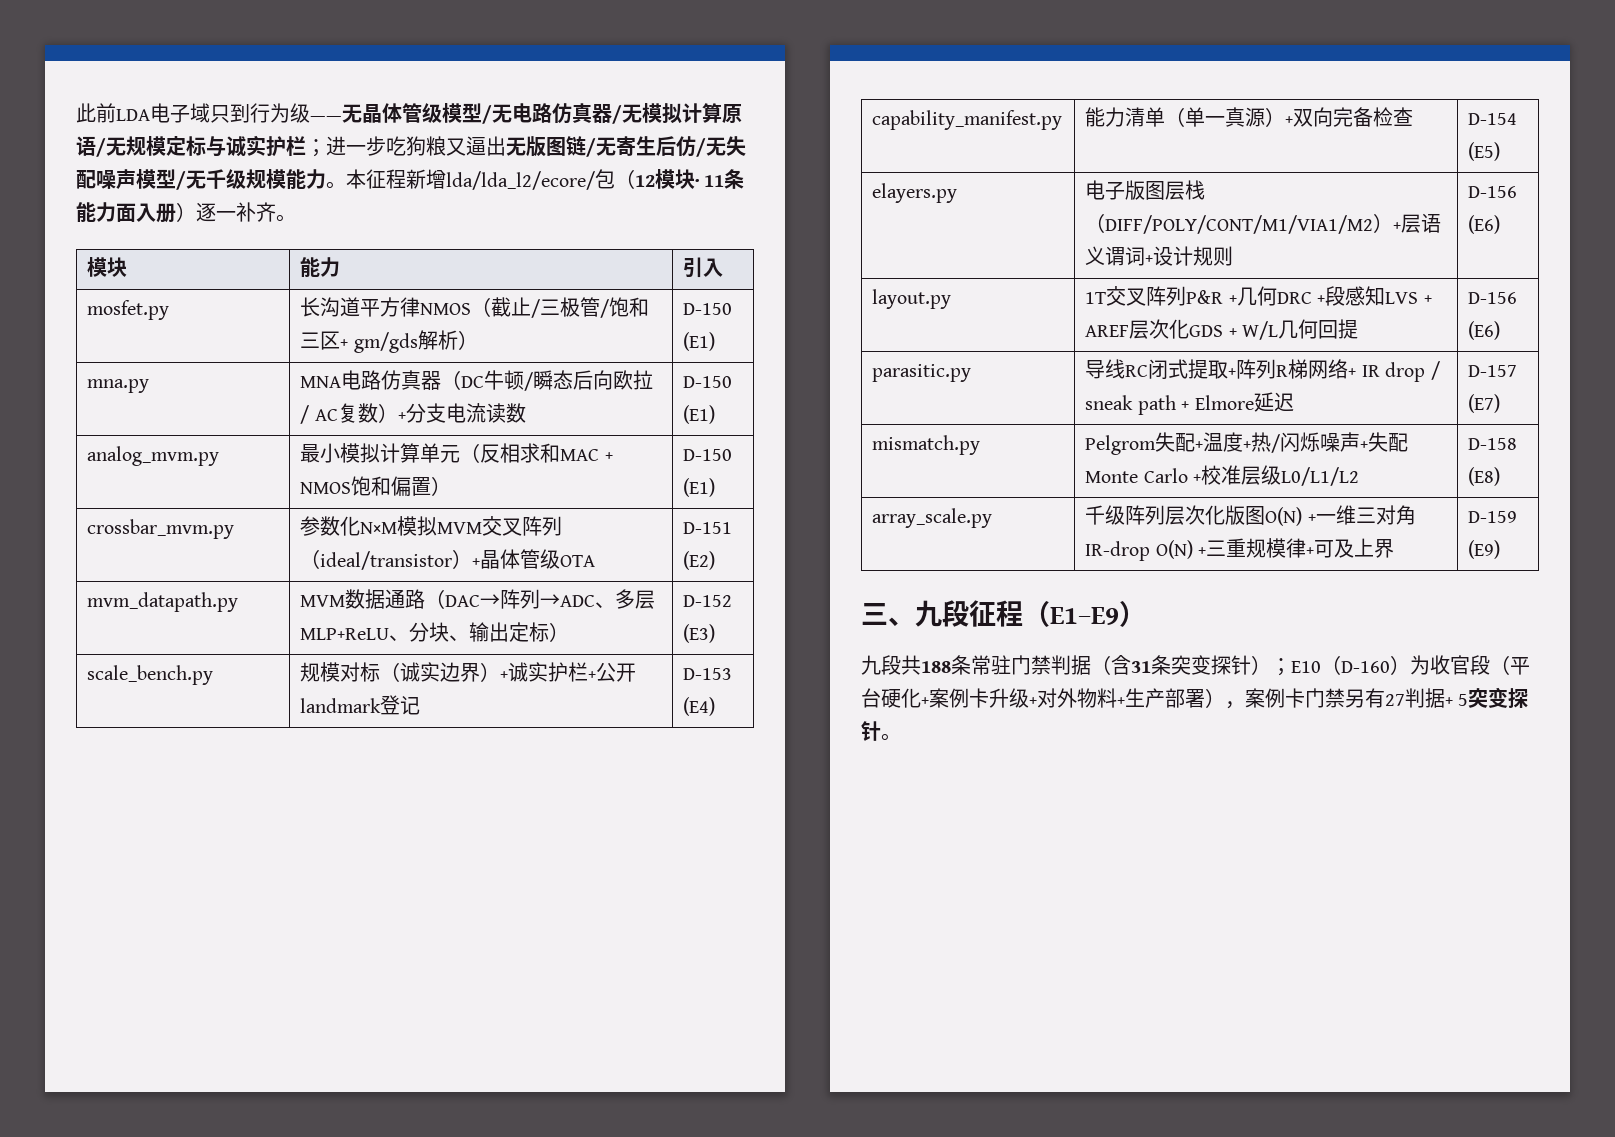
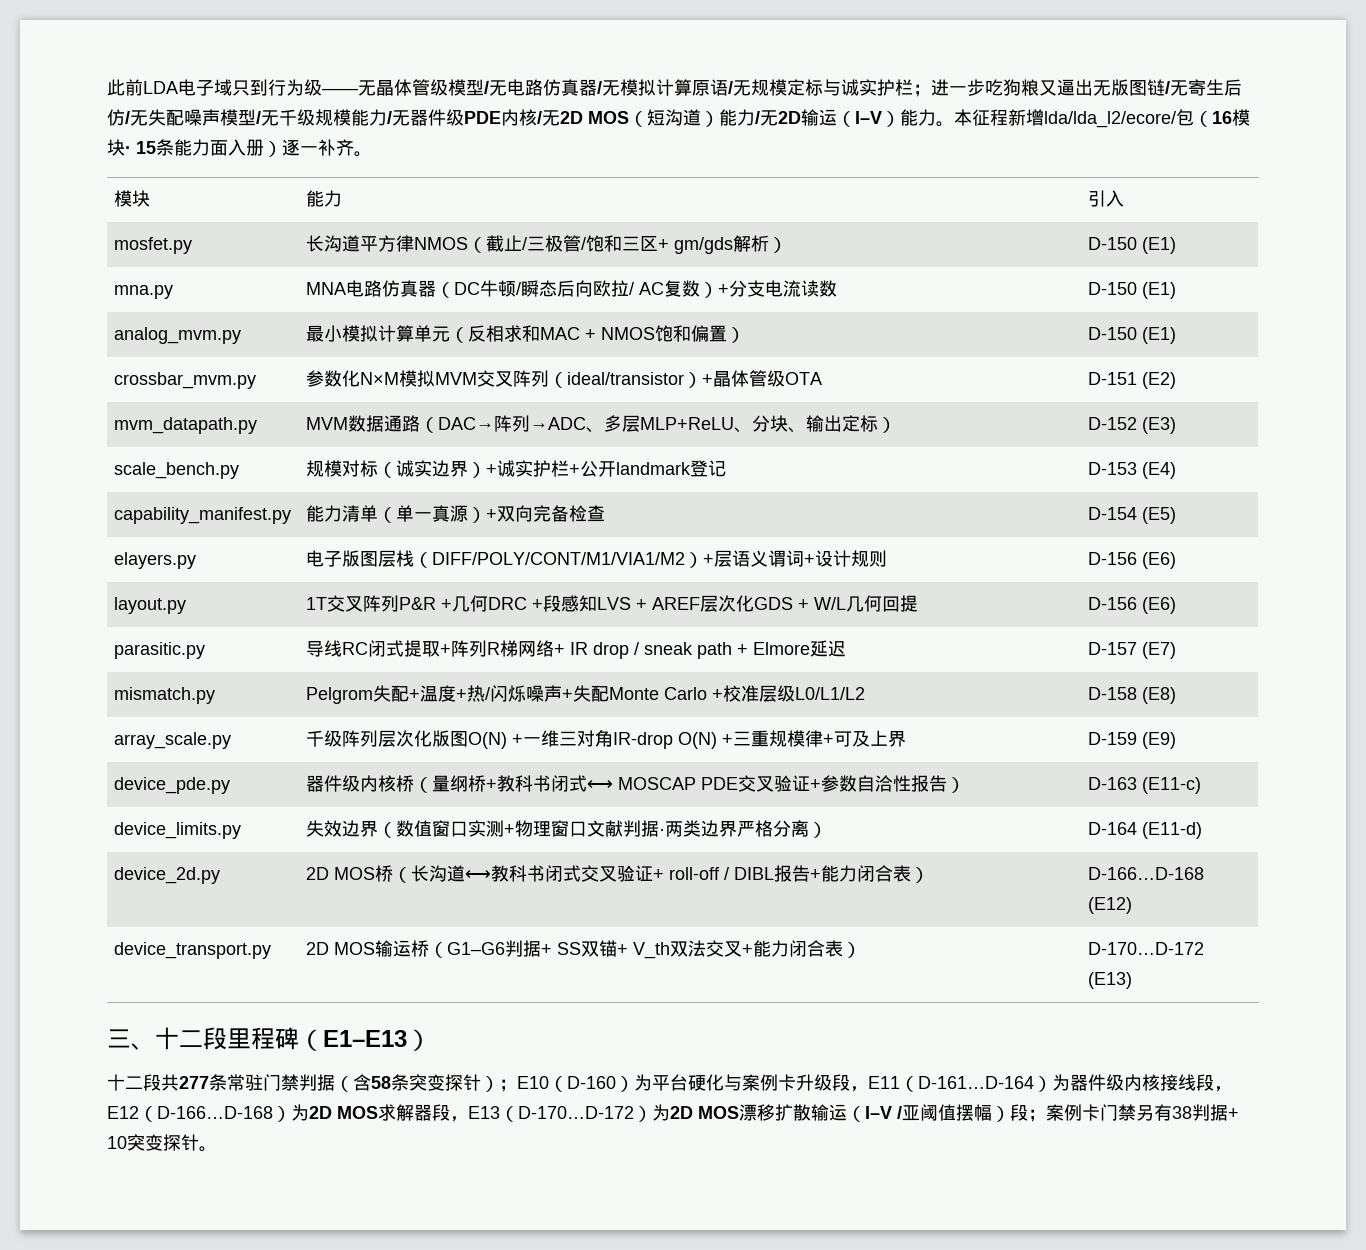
(326, 179) none -> [387,109,936,127] /无器件级PDE内核/无2D MOS（短沟道）能力/无2D输运（I–V）能力
[635,175,655,187] 12 -> [1212,111,1232,124] 16
[704,175,725,187] 11 -> [136,141,156,154] 15
[861,600,1146,627] [861,655,951,675] // 三、九段征程（E1–E9） // 九段共188 -> [114,777,231,794] [306,775,966,793] [1088,777,1202,794] [114,822,242,839] [306,820,828,838] [1088,822,1203,839] [114,867,221,884] [306,865,930,883] [1088,867,1205,880] [1088,897,1133,914] [114,942,272,959] [306,940,862,959] [1088,942,1205,955] [1088,972,1133,989] [107,1027,431,1051] [107,1074,209,1091] // device_pde.py | 器件级内核桥（量纲桥+教科书闭式⟷ MOSCAP PDE交叉验证+参数自洽性报告） | D-163 (E11-c) // device_limits.py | 失效边界（数值窗口实测+物理窗口文献判据·两类边界严格分离） | D-164 (E11-d) // device_2d.py | 2D MOS桥（长沟道⟷教科书闭式交叉验证+ roll-off / DIBL报告+能力闭合表） | D-166…D-168 (E12) // device_transport.py | 2D MOS输运桥（G1–G6判据+ SS双锚+ V_th双法交叉+能力闭合表） | D-170…D-172 (E13) // 三、十二段里程碑（E1–E13） // 十二段共277
[1131,661,1151,673] 31 -> [371,1076,391,1089] 58
[1430,655,1510,675] 收官段（ -> (652, 1082) none
[921,697,929,706] + -> [724,1074,742,1091] 与
[1029,688,1245,709] +对外物料+生产部署）， -> [832,1074,1232,1092] [107,1104,1046,1122] 段，E11（D-161…D-164）为器件级内核接线段，E12（D-166…D-168）为2D MOS求解器段，E13（D-170…D-172）为2D MOS漂移扩散输运（I–V /亚阈值摆幅）段；
[1385,688,1469,708] 27判据+ 5 -> [1172,1104,1239,1121] [107,1136,127,1149] 38判据+ 10

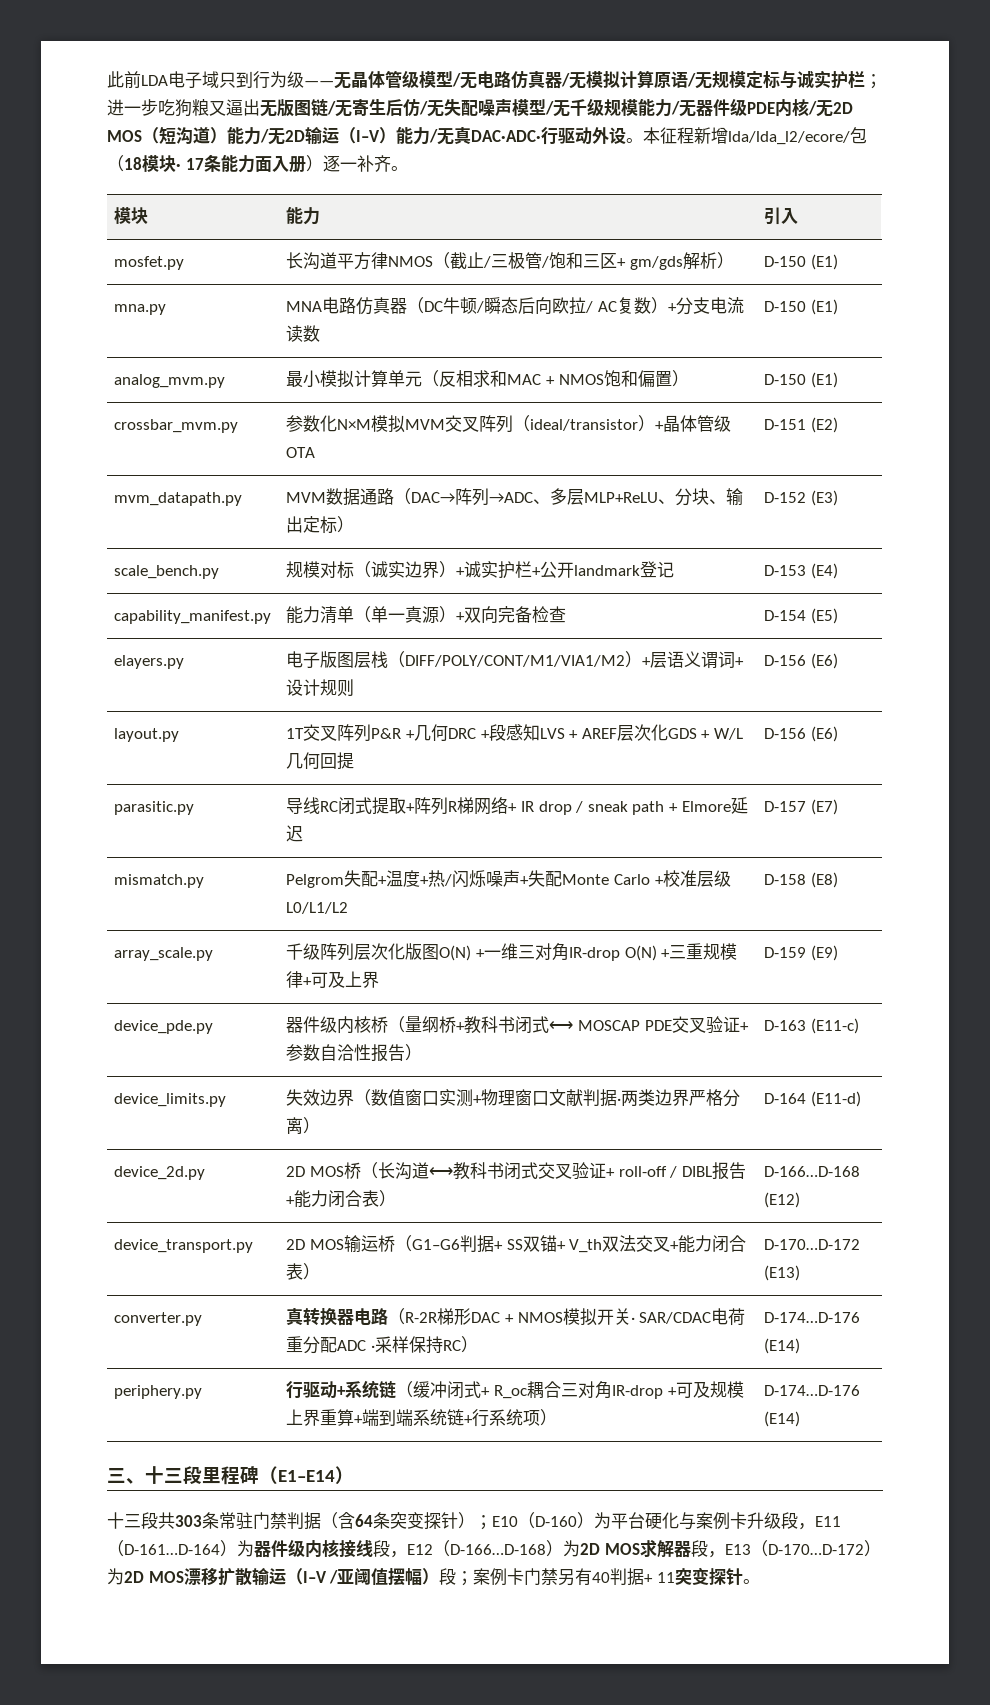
(936, 117) none -> [429,127,626,145] /无真DAC·ADC·行驱动外设
[1212,111,1232,124] 16 -> [124,157,142,170] 18
[136,141,156,154] 15 -> [185,158,204,170] 17
(1133, 980) none -> [114,1312,203,1326] [286,1308,746,1326] [286,1336,478,1354] [764,1312,861,1323] [764,1338,801,1354] [114,1385,203,1399] [286,1380,744,1399] [286,1409,558,1427] [764,1385,861,1396] [764,1411,801,1427] // converter.py | 真转换器电路（R-2R梯形DAC + NMOS模拟开关· SAR/CDAC电荷重分配ADC ·采样保持RC） | D-174…D-176 (E14) // periphery.py | 行驱动+系统链（缓冲闭式+ R_oc耦合三对角IR-drop +可及规模上界重算+端到端系统链+行系统项） | D-174…D-176 (E14)
[179,1030,203,1047] 二 -> [164,1468,183,1483] 三
[323,1030,407,1047] E1–E13 -> [278,1470,335,1482] E1–E14
[125,1074,209,1091] 二段共277 -> [124,1512,202,1529] 三段共303
[371,1076,391,1089] 58 -> [355,1514,373,1527] 64
[1172,1104,1239,1121] [107,1136,127,1149] 38判据+ 10 -> [592,1568,675,1586] 40判据+ 11

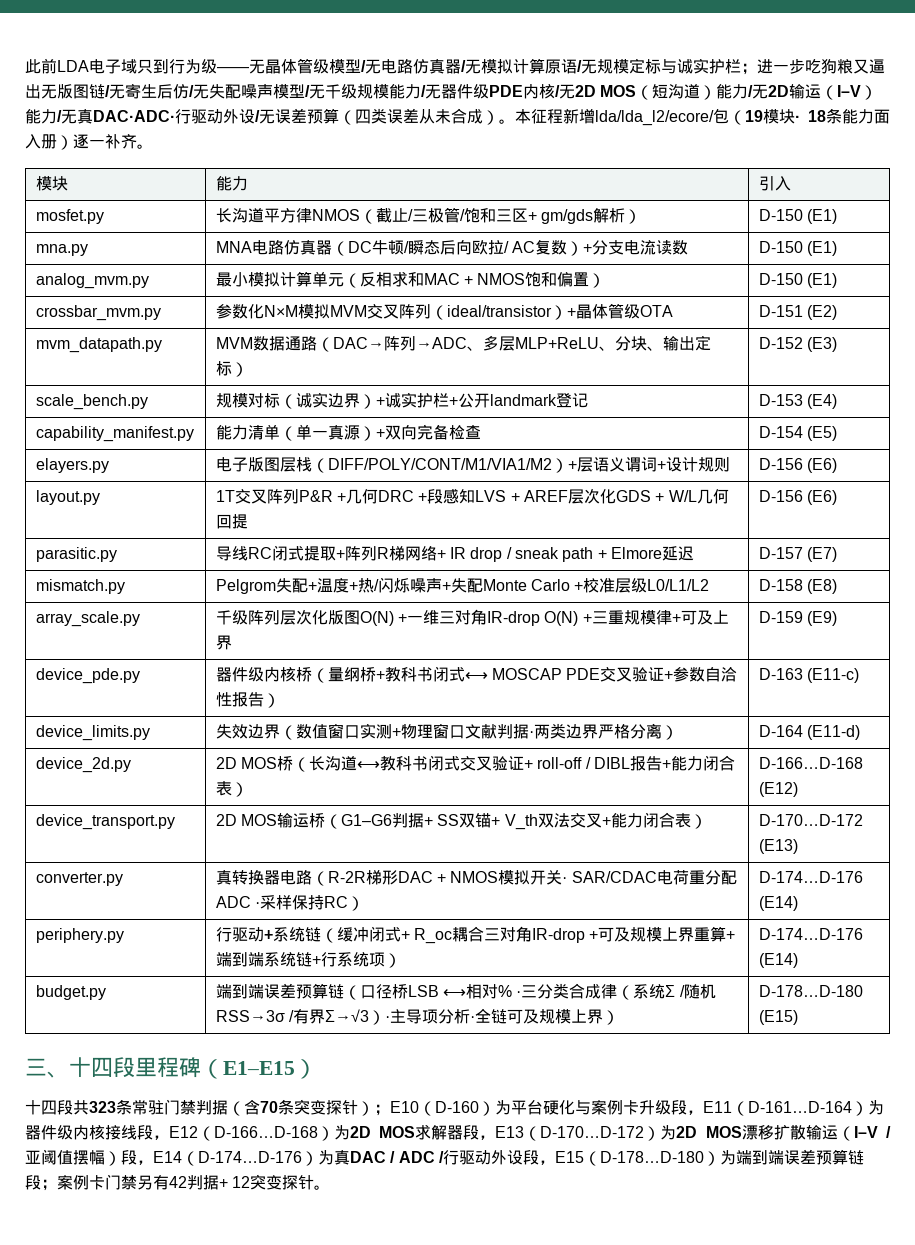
(626, 135) none -> [255,108,499,125] /无误差预算（四类误差从未合成）
[124,157,142,170] 18 -> [745,110,763,122] 19
[185,158,204,170] 17 -> [808,110,826,122] 18
(801, 1419) none -> [35,985,106,1000] [215,983,716,1000] [215,1008,620,1025] [758,985,863,997] [758,1010,798,1025] // budget.py | 端到端误差预算链（口径桥LSB ⟷相对% ·三分类合成律（系统Σ /随机RSS→3σ /有界Σ→√3）·主导项分析·全链可及规模上界） | D-178…D-180 (E15)
[164,1468,183,1483] 三 -> [91,1057,113,1077] 四
[278,1470,335,1482] E1–E14 -> [223,1061,295,1075] E1–E15
[124,1512,202,1529] 三段共303 -> [41,1100,116,1115] 四段共323
[355,1514,373,1527] 64 -> [260,1101,278,1113] 70
(457, 1576) none -> [137,1149,864,1166] [25,1175,41,1190] ，E14（D-174…D-176）为真DAC / ADC /行驱动外设段，E15（D-178…D-180）为端到端误差预算链段
[592,1568,675,1586] 40判据+ 11 -> [169,1175,251,1190] 42判据+ 12

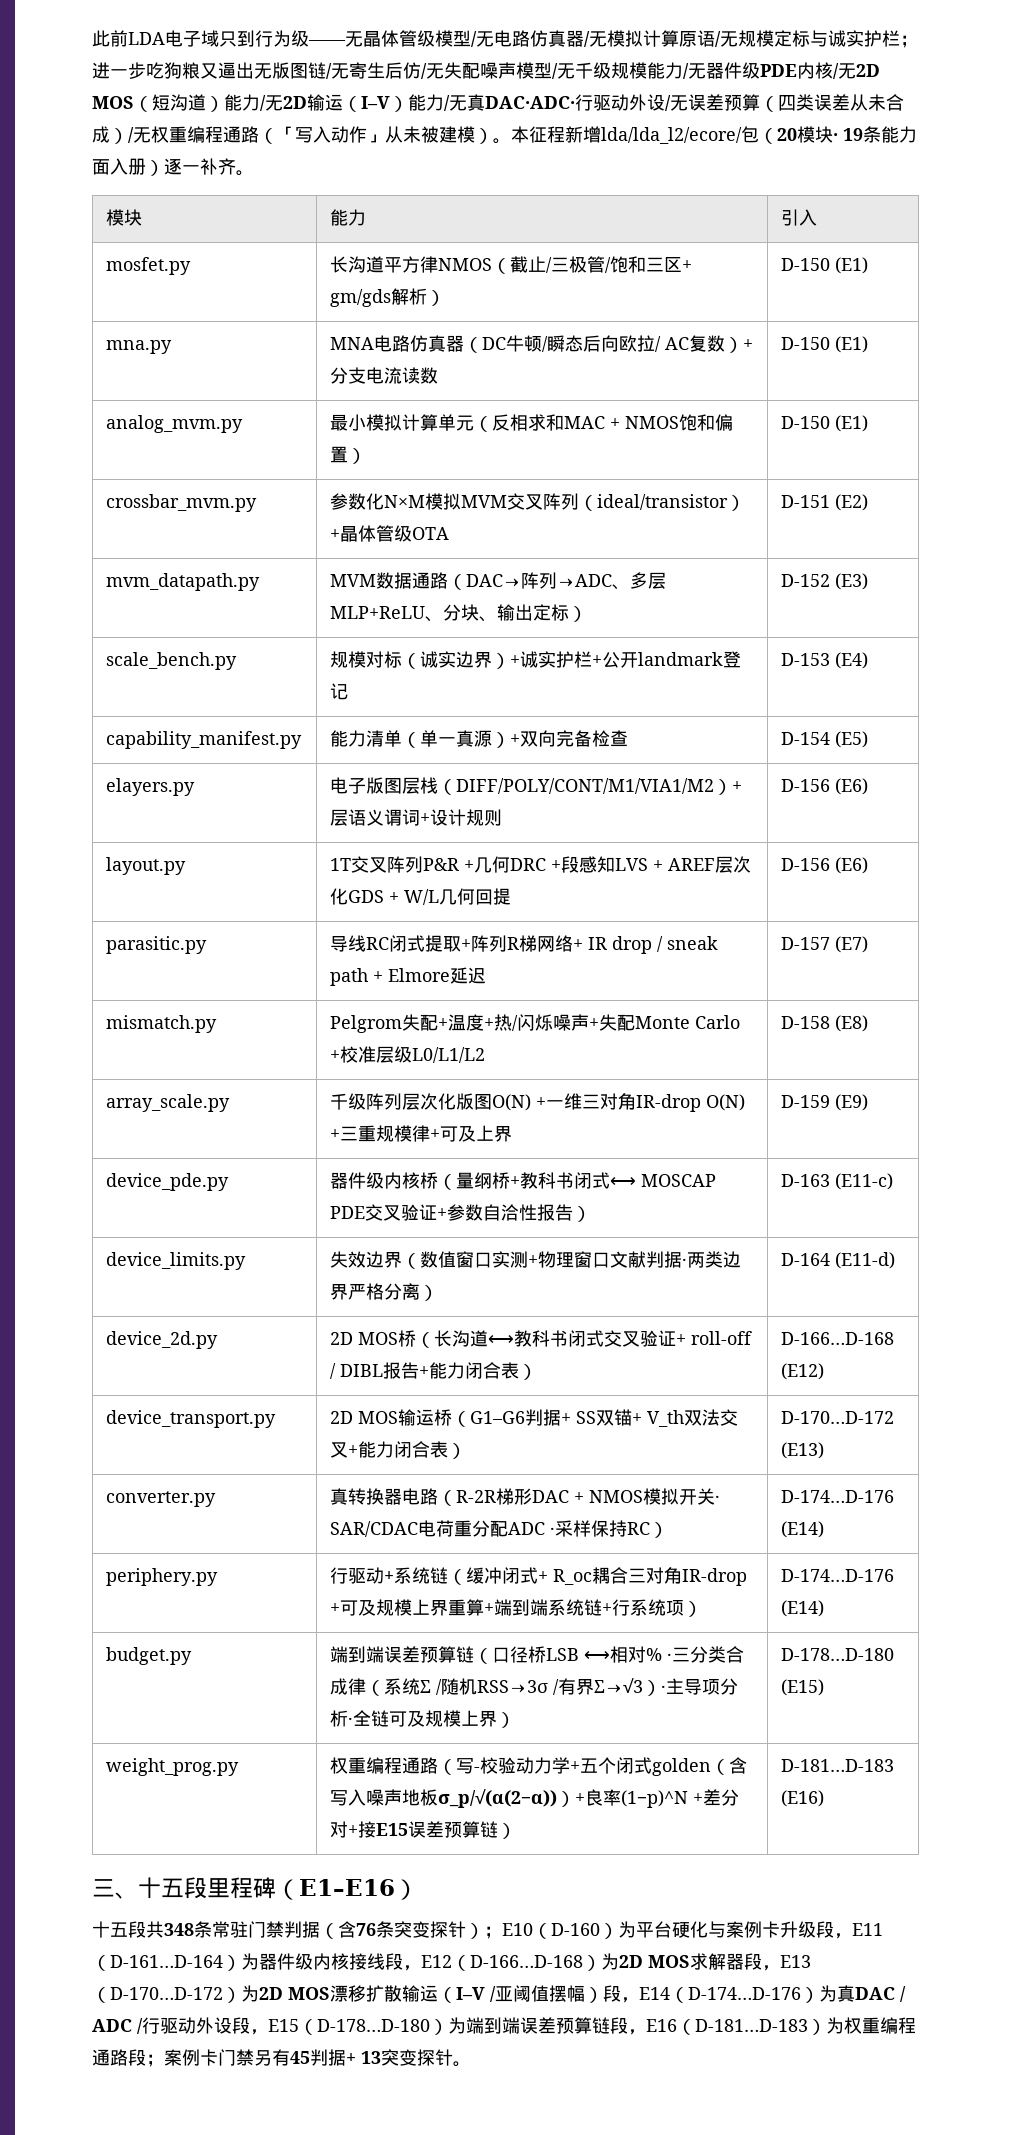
(499, 117) none -> [128,126,493,144] /无权重编程通路（「写入动作」从未被建模）
[745,110,763,122] 19 -> [777,128,797,141] 20
[808,110,826,122] 18 -> [843,128,863,141] 19
(798, 1017) none -> [106,1758,240,1776] [330,1757,748,1776] [330,1789,740,1808] [330,1821,517,1839] [781,1759,895,1772] [781,1790,825,1807] // weight_prog.py | 权重编程通路（写-校验动力学+五个闭式golden（含写入噪声地板σ_p/√(α(2−α))）+良率(1−p)^N +差分对+接E15误差预算链） | D-181…D-183 (E16)
[91,1057,113,1077] 四 -> [161,1878,184,1898] 五
[223,1061,295,1075] E1–E15 -> [299,1879,395,1896] E1–E16
[41,1100,116,1115] 四段共323 -> [110,1921,194,1938] 五段共348
[260,1101,278,1113] 70 -> [356,1923,376,1936] 76
(41, 1182) none -> [628,2017,916,2035] [92,2049,146,2066] ，E16（D-181…D-183）为权重编程通路段
[169,1175,251,1190] 42判据+ 12 -> [290,2049,381,2066] 45判据+ 13

